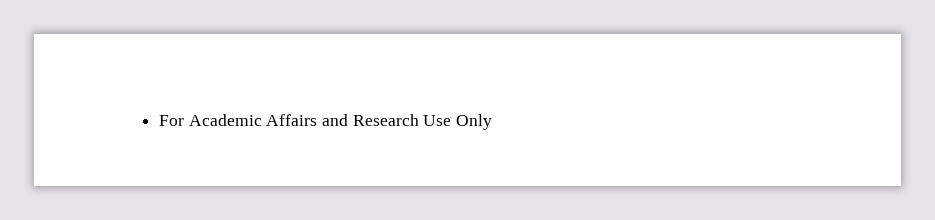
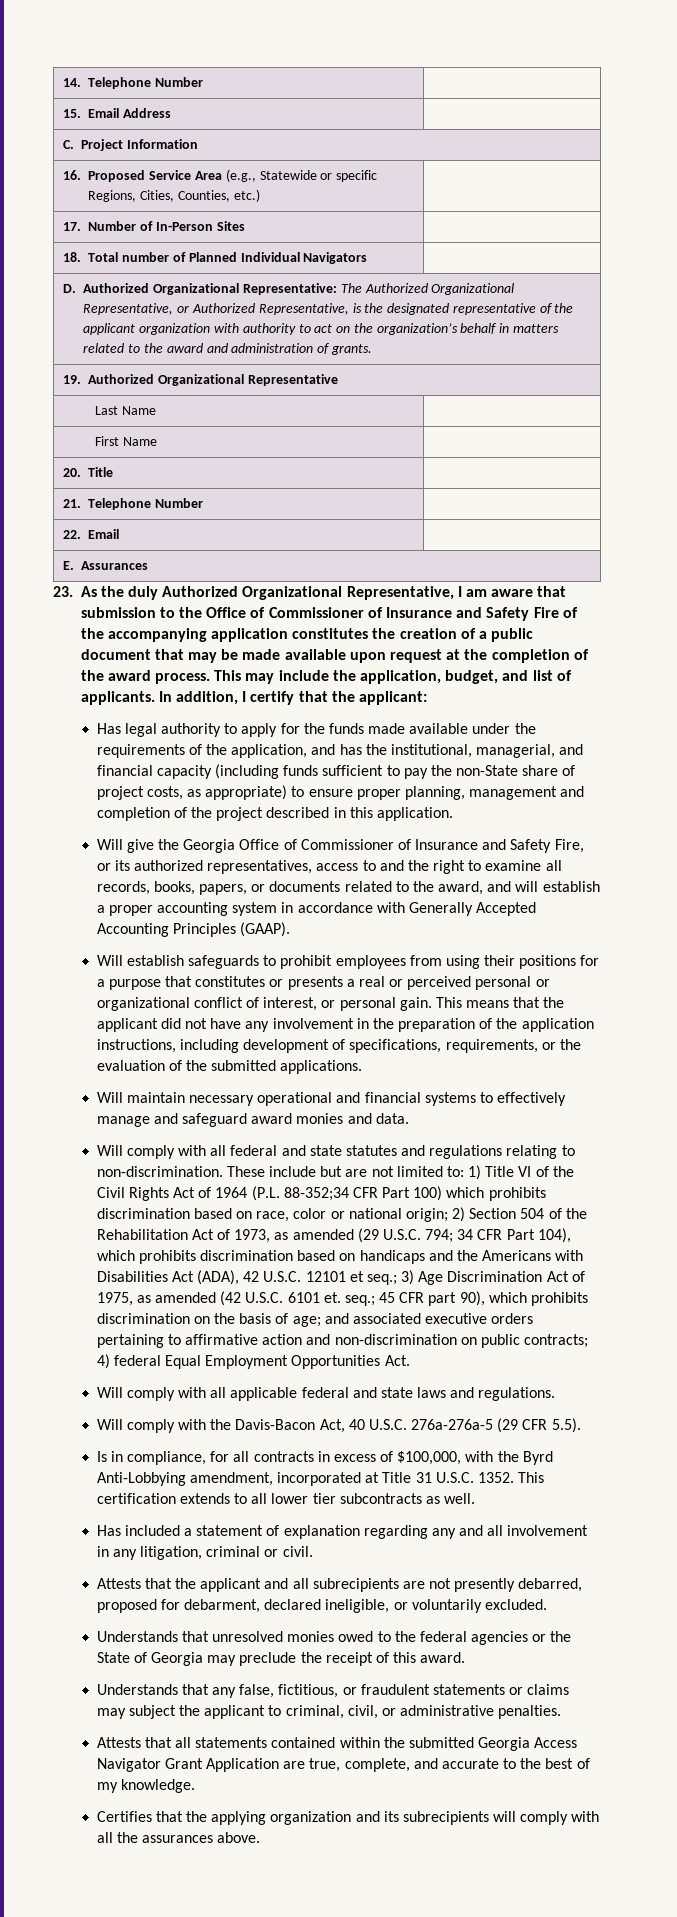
[158,114,493,130] For Academic Affairs and Research Use Only -> [63,77,204,89] [63,108,172,118] [63,139,199,151] [63,169,378,182] [88,189,260,202] [63,221,245,231] [63,252,368,264] [63,283,515,295] [83,303,574,315] [83,323,559,335] [83,343,372,355] [63,374,338,386] [95,406,157,415] [95,436,158,446] [63,467,114,477] [63,498,204,510] [63,529,120,539] [63,561,149,570] [53,586,567,600] [80,607,578,621] [80,628,534,642] [80,649,589,663] [80,670,572,684] [80,691,428,705] [96,723,536,737] [96,744,584,758] [96,764,576,779] [96,785,585,800] [96,807,453,821] [96,839,584,853] [96,860,562,874] [96,881,600,895] [96,902,537,916] [96,922,290,937] [96,955,600,969] [96,976,550,990] [96,997,565,1011] [96,1018,594,1032] [96,1039,581,1053] [96,1060,363,1074] [96,1092,567,1106] [96,1113,409,1127] [96,1145,575,1159] [96,1165,574,1180] [96,1186,546,1201] [96,1207,587,1222] [96,1228,571,1243] [96,1250,584,1264] [96,1270,585,1285] [96,1291,588,1306] [96,1313,534,1327] [96,1334,589,1348] [96,1354,410,1369] [96,1387,556,1401] [96,1418,581,1433] [96,1451,553,1465] [96,1472,545,1486] [96,1493,476,1504] [96,1525,589,1539] [96,1546,313,1560] [96,1578,583,1592] [96,1599,547,1613] [96,1631,572,1645] [96,1652,466,1666] [96,1684,570,1698] [96,1705,562,1719] [96,1737,578,1751] [96,1758,590,1772] [96,1779,195,1793] [96,1811,600,1825] [96,1832,261,1843] 14. Telephone Number | // 15. Email Address | // C. Project Information // 16. Proposed Service Area (e.g., Statewide or specific Regions, Cities, Counties, etc.) | // 17. Number of In-Person Sites | // 18. Total number of Planned Individual Navigators | // D. Authorized Organizational Representative: The Authorized Organizational Representative, or Authorized Representative, is the designated representative of the applicant organization with authority to act on the organization’s behalf in matters related to the award and administration of grants. // 19. Authorized Organizational Representative // Last Name | // First Name | // 20. Title | // 21. Telephone Number | // 22. Email | // E. Assurances // 23. As the duly Authorized Organizational Representative, I am aware that submission to the Office of Commissioner of Insurance and Safety Fire of the accompanying application constitutes the creation of a public document that may be made available upon request at the completion of the award process. This may include the application, budget, and list of applicants. In addition, I certify that the applicant: // Has legal authority to apply for the funds made available under the requirements of the application, and has the institutional, managerial, and financial capacity (including funds sufficient to pay the non-State share of project costs, as appropriate) to ensure proper planning, management and completion of the project described in this application. // Will give the Georgia Office of Commissioner of Insurance and Safety Fire, or its authorized representatives, access to and the right to examine all records, books, papers, or documents related to the award, and will establish a proper accounting system in accordance with Generally Accepted Accounting Principles (GAAP). // Will establish safeguards to prohibit employees from using their positions for a purpose that constitutes or presents a real or perceived personal or organizational conflict of interest, or personal gain. This means that the applicant did not have any involvement in the preparation of the application instructions, including development of specifications, requirements, or the evaluation of the submitted applications. // Will maintain necessary operational and financial systems to effectively manage and safeguard award monies and data. // Will comply with all federal and state statutes and regulations relating to non-discrimination. These include but are not limited to: 1) Title VI of the Civil Rights Act of 1964 (P.L. 88-352;34 CFR Part 100) which prohibits discrimination based on race, color or national origin; 2) Section 504 of the Rehabilitation Act of 1973, as amended (29 U.S.C. 794; 34 CFR Part 104), which prohibits discrimination based on handicaps and the Americans with Disabilities Act (ADA), 42 U.S.C. 12101 et seq.; 3) Age Discrimination Act of 1975, as amended (42 U.S.C. 6101 et. seq.; 45 CFR part 90), which prohibits discrimination on the basis of age; and associated executive orders pertaining to affirmative action and non-discrimination on public contracts; 4) federal Equal Employment Opportunities Act. // Will comply with all applicable federal and state laws and regulations. // Will comply with the Davis-Bacon Act, 40 U.S.C. 276a-276a-5 (29 CFR 5.5). // Is in compliance, for all contracts in excess of $100,000, with the Byrd Anti-Lobbying amendment, incorporated at Title 31 U.S.C. 1352. This certification extends to all lower tier subcontracts as well. // Has included a statement of explanation regarding any and all involvement in any litigation, criminal or civil. // Attests that the applicant and all subrecipients are not presently debarred, proposed for debarment, declared ineligible, or voluntarily excluded. // Understands that unresolved monies owed to the federal agencies or the State of Georgia may preclude the receipt of this award. // Understands that any false, fictitious, or fraudulent statements or claims may subject the applicant to criminal, civil, or administrative penalties. // Attests that all statements contained within the submitted Georgia Access Navigator Grant Application are true, complete, and accurate to the best of my knowledge. // Certifies that the applying organization and its subrecipients will comply with all the assurances above.

